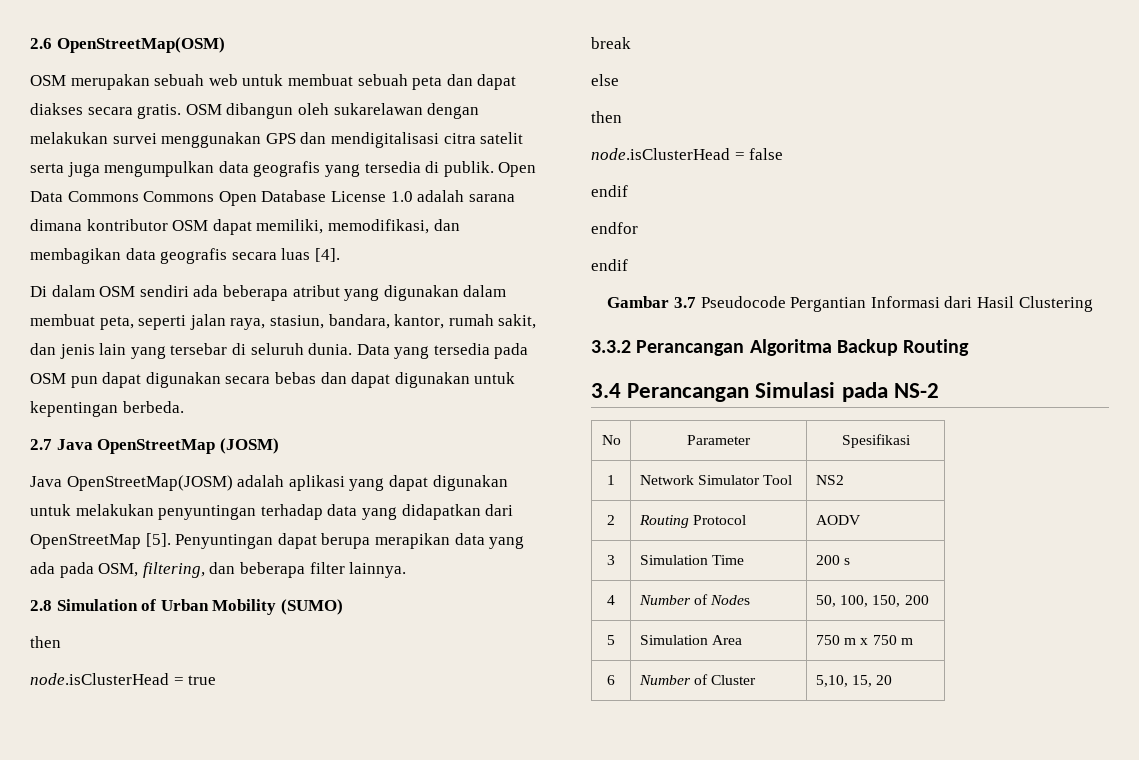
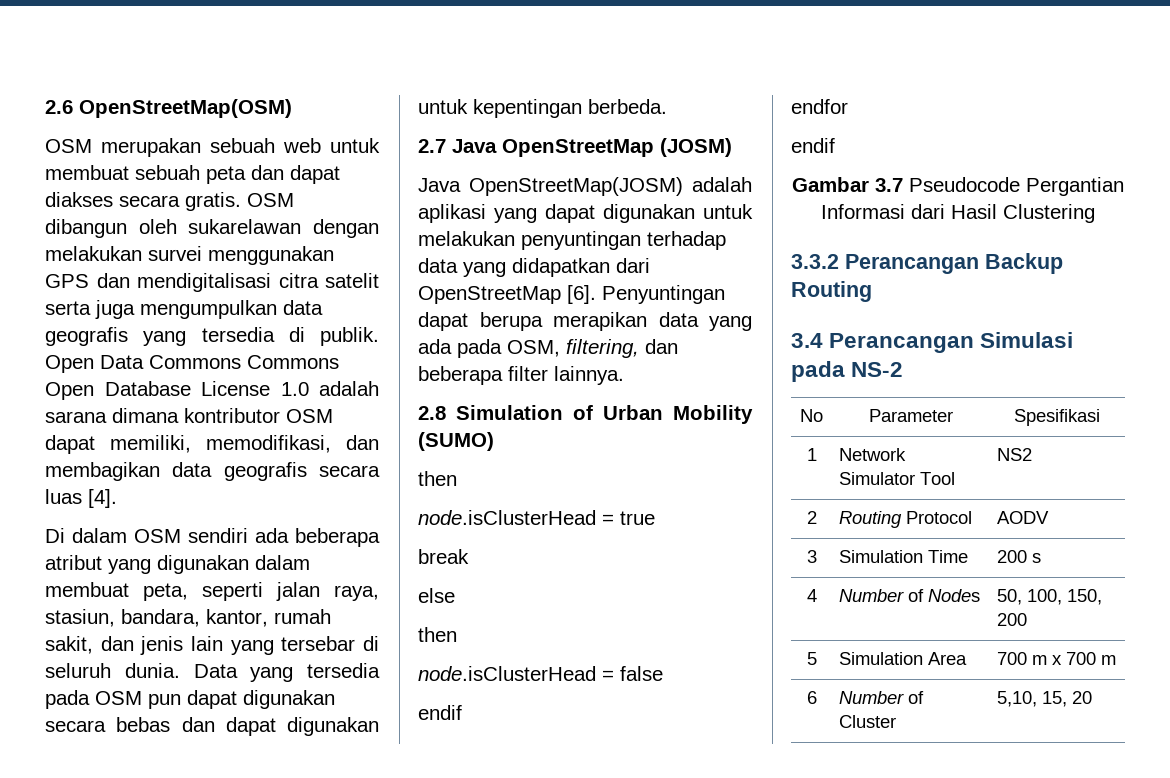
[145,533,171,547] [5]. -> [567,285,596,304] [6].
[749,339,832,356] Algoritma -> (979, 264) none
[815,635,840,645] 750 -> [997,652,1028,665] 700
[872,635,897,645] 750 -> [1066,652,1097,665] 700

